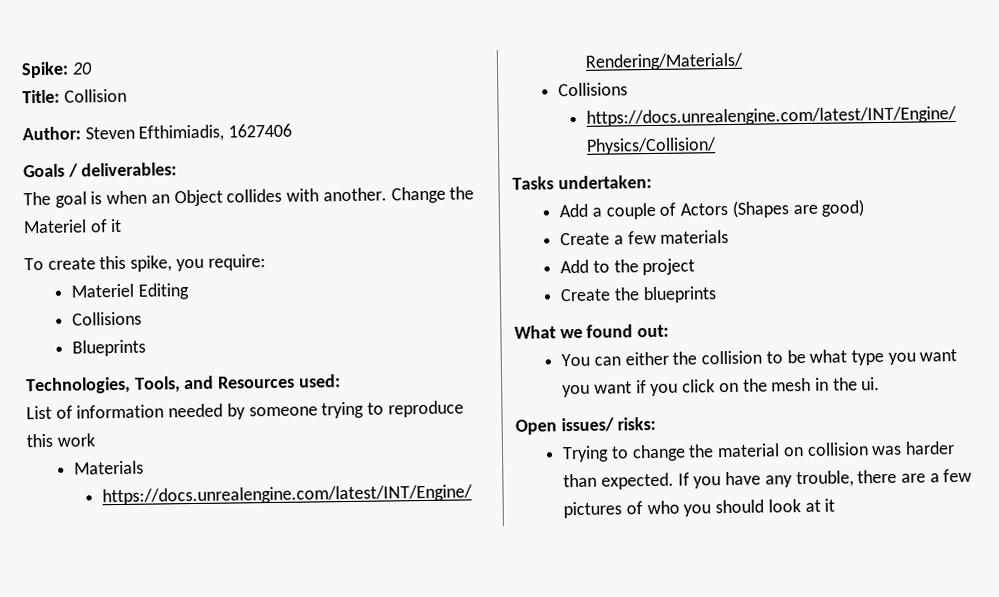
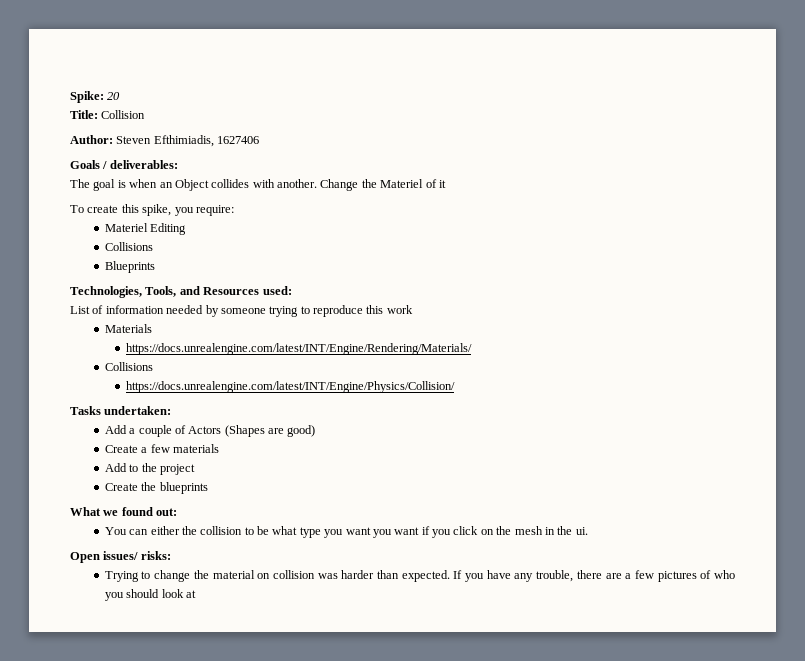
[824,498,836,512] it -> (196, 594) none

